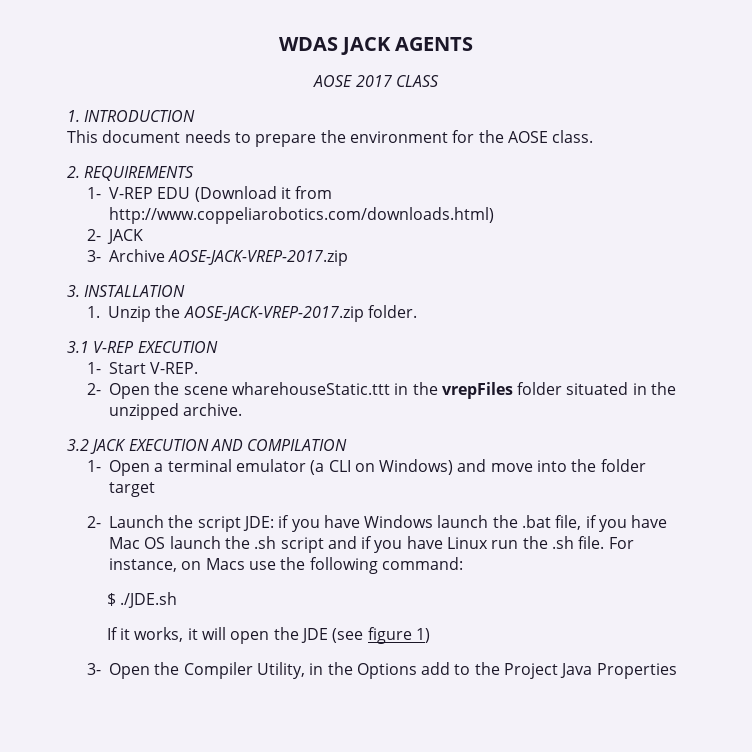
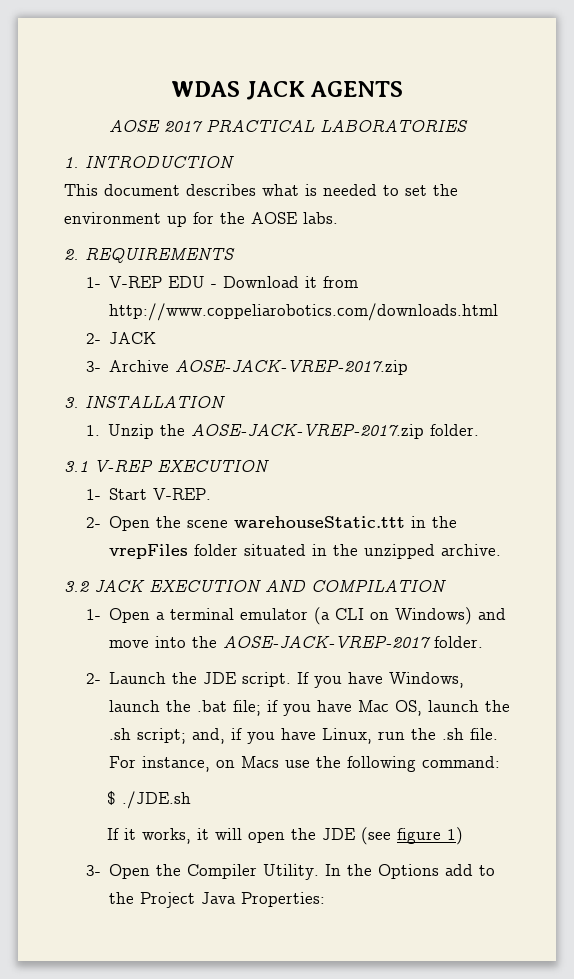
[395,75,439,87] CLASS -> [205,119,468,132] PRACTICAL LABORATORIES
[184,130,317,147] needs to prepare -> [186,184,427,196] describes what is needed to set
(448, 137) none -> [167,215,187,227] up
[552,130,594,143] class. -> [303,212,338,224] labs.
[194,186,277,202] (Download -> [210,276,299,288] - Download
[108,207,494,224] http://www.coppeliarobotics.com/downloads.html) -> [108,303,498,321] http://www.coppeliarobotics.com/downloads.html
[231,382,390,395] wharehouseStatic.ttt -> [233,516,405,528] warehouseStatic.ttt
[600,459,646,472] [108,482,155,497] folder target -> [222,635,483,648] AOSE-JACK-VREP-2017 folder.
[197,515,434,532] script JDE: if you have Windows -> [202,672,464,688] JDE script. If you have Windows,
[555,515,582,530] file, -> [232,700,261,716] file;
[144,537,166,549] OS -> [394,700,422,716] OS,
[280,536,489,553] script and if you have Linux -> [136,728,372,744] script; and, if you have Linux,
[256,662,324,679] Utility, in -> [262,864,341,880] Utility. In
[596,663,677,679] Properties -> [240,892,325,907] Properties:

